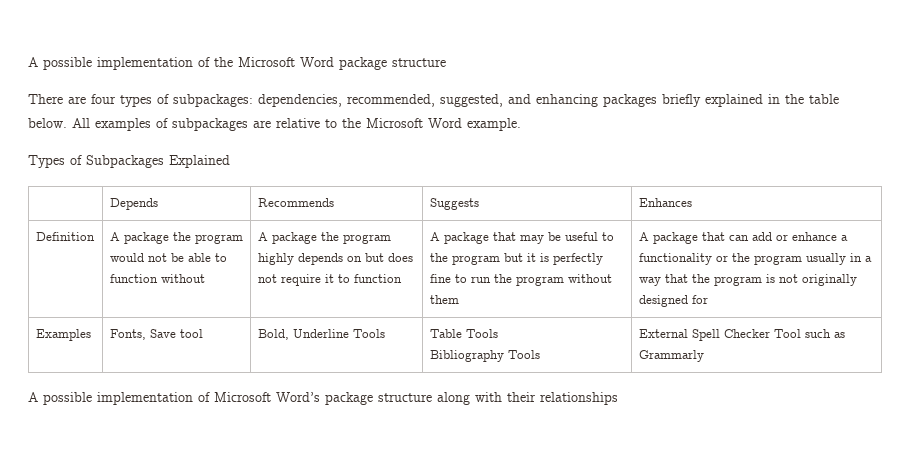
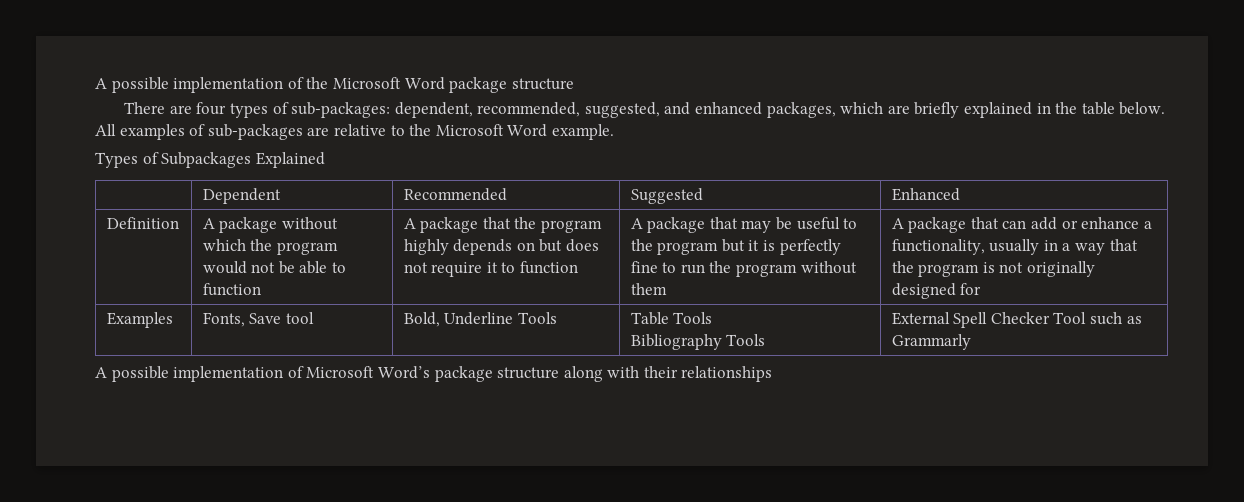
[173,94,342,107] subpackages: dependencies, -> [291,102,473,118] sub-packages: dependent,
[536,94,657,107] enhancing packages -> [695,102,910,118] enhanced packages, which are
[172,118,248,131] subpackages -> [207,124,303,140] sub-packages
[109,198,158,210] [257,198,334,207] [429,198,479,210] [638,198,692,207] Depends | Recommends | Suggests | Enhances -> [202,188,281,204] [403,188,507,201] [630,188,703,204] [891,188,960,201] Dependent | Recommended | Suggested | Enhanced
(169, 238) none -> [281,217,338,230] [202,239,246,251] without which
[160,274,205,283] [257,232,317,244] without | A package -> [403,217,511,233] | A package that
[638,253,802,265] functionality or the program -> [891,239,985,255] functionality,

